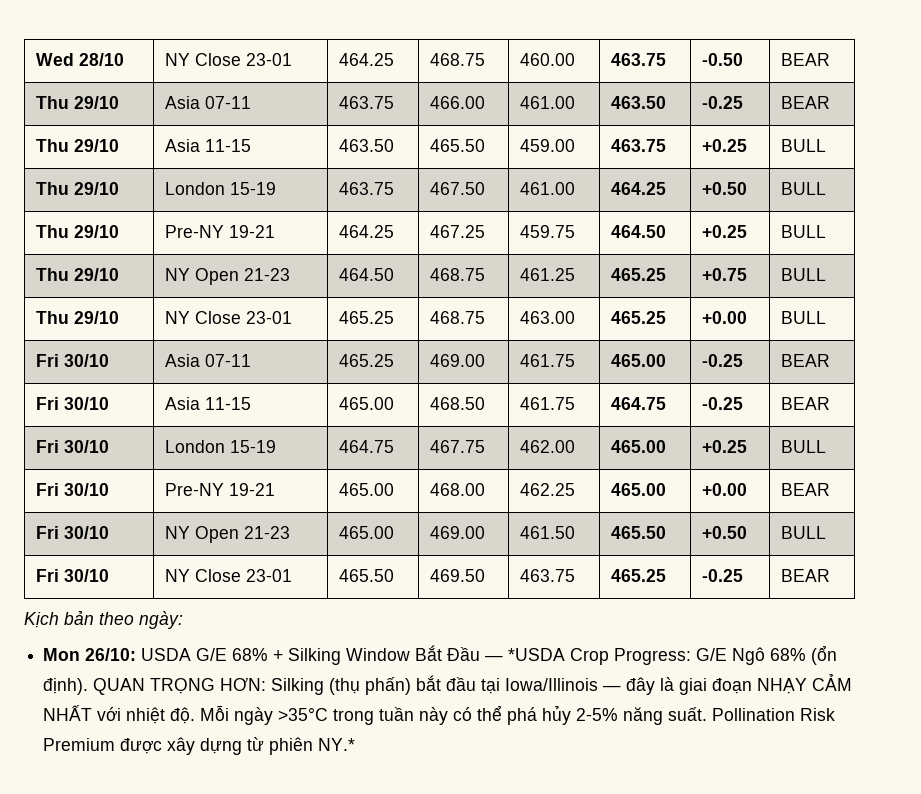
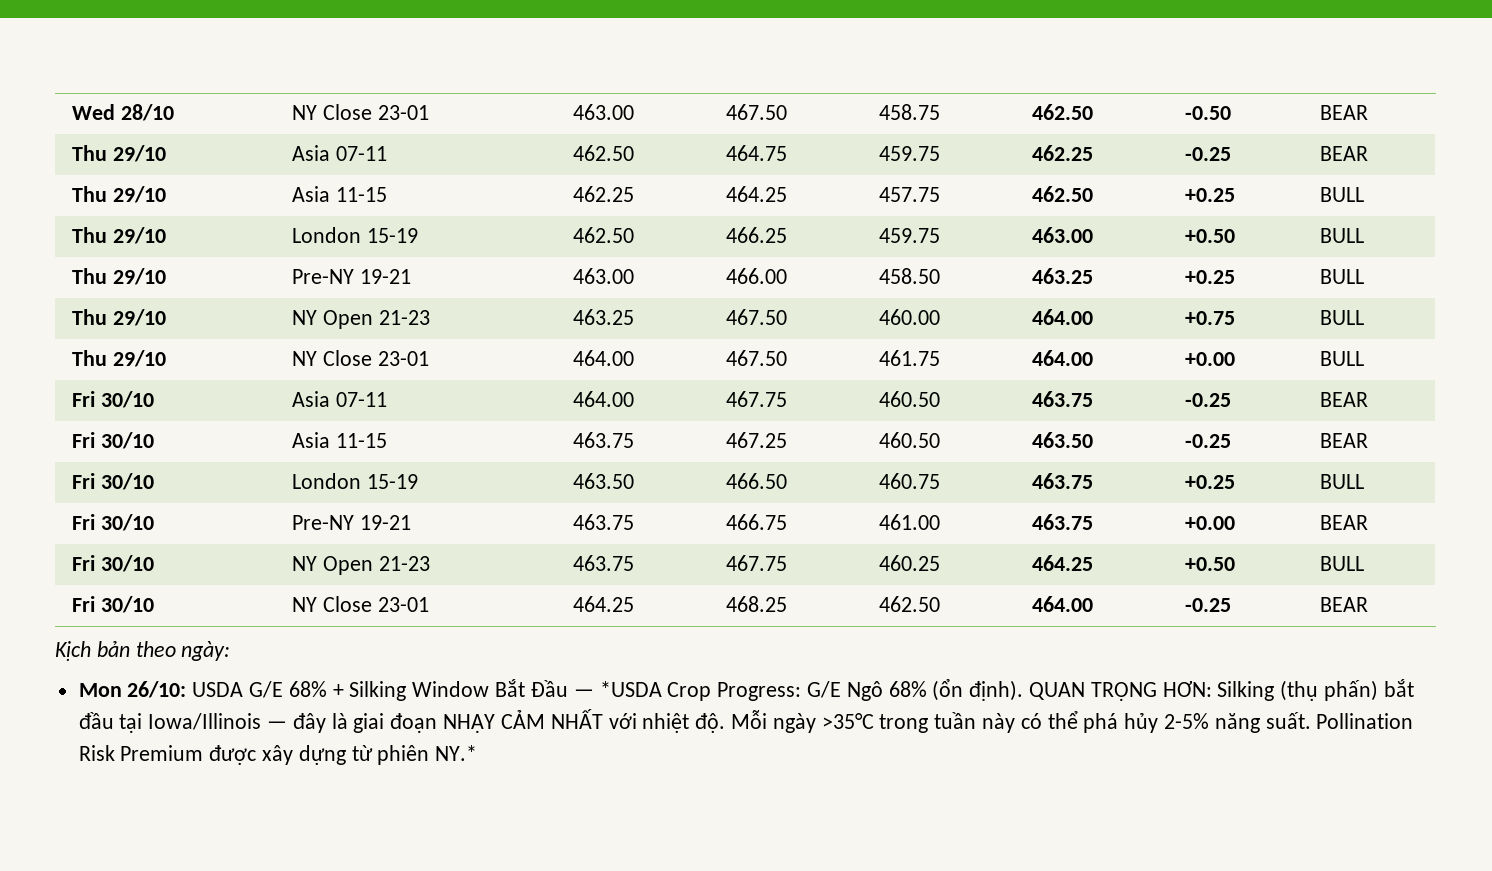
[339,53,395,66] [430,53,486,66] [520,53,576,66] [611,53,667,66] 464.25 | 468.75 | 460.00 | 463.75 -> [573,104,635,120] [726,104,788,120] [879,104,941,120] [1032,104,1094,120] 463.00 | 467.50 | 458.75 | 462.50
[339,96,395,109] [430,96,486,109] [520,96,576,109] [611,96,667,109] 463.75 | 466.00 | 461.00 | 463.50 -> [573,145,635,161] [726,145,788,161] [879,146,941,161] [1032,145,1094,161] 462.50 | 464.75 | 459.75 | 462.25
[339,139,395,152] [430,139,486,152] [520,139,576,152] [611,139,667,152] 463.50 | 465.50 | 459.00 | 463.75 -> [573,186,635,202] [726,186,788,202] [879,187,941,202] [1032,186,1094,202] 462.25 | 464.25 | 457.75 | 462.50
[339,182,395,195] [430,182,486,195] [520,182,576,195] [611,182,667,195] 463.75 | 467.50 | 461.00 | 464.25 -> [573,227,635,243] [726,227,788,243] [879,228,941,243] [1032,227,1094,243] 462.50 | 466.25 | 459.75 | 463.00
[339,225,395,238] [430,225,486,238] [520,225,576,238] [611,225,667,238] 464.25 | 467.25 | 459.75 | 464.50 -> [573,268,635,284] [726,268,788,284] [879,268,941,284] [1032,268,1094,284] 463.00 | 466.00 | 458.50 | 463.25
[339,268,395,281] [430,268,486,281] [520,268,576,281] [611,268,667,281] 464.50 | 468.75 | 461.25 | 465.25 -> [573,309,635,325] [726,309,788,325] [879,309,941,325] [1032,309,1094,325] 463.25 | 467.50 | 460.00 | 464.00
[339,311,395,324] [430,311,486,324] [520,311,576,324] [611,311,667,324] 465.25 | 468.75 | 463.00 | 465.25 -> [573,350,635,366] [726,350,788,366] [879,350,941,366] [1032,350,1094,366] 464.00 | 467.50 | 461.75 | 464.00
[339,354,395,367] [430,354,486,367] [520,354,576,367] [611,354,667,367] 465.25 | 469.00 | 461.75 | 465.00 -> [573,391,635,407] [726,391,788,407] [879,391,941,407] [1032,391,1094,407] 464.00 | 467.75 | 460.50 | 463.75
[339,397,395,410] [430,397,486,410] [520,397,576,410] [611,397,667,410] 465.00 | 468.50 | 461.75 | 464.75 -> [573,432,635,448] [726,432,788,448] [879,432,941,448] [1032,432,1094,448] 463.75 | 467.25 | 460.50 | 463.50
[339,440,395,453] [430,440,486,453] [520,440,576,453] [611,440,667,453] 464.75 | 467.75 | 462.00 | 465.00 -> [573,473,635,489] [726,473,788,489] [879,473,941,489] [1032,473,1094,489] 463.50 | 466.50 | 460.75 | 463.75
[339,483,395,496] [430,483,486,496] [520,483,576,496] [611,483,667,496] 465.00 | 468.00 | 462.25 | 465.00 -> [573,514,635,530] [726,514,788,530] [879,514,941,530] [1032,514,1094,530] 463.75 | 466.75 | 461.00 | 463.75
[339,526,395,539] [430,526,486,539] [520,526,576,539] [611,526,667,539] 465.00 | 469.00 | 461.50 | 465.50 -> [573,555,635,571] [726,555,788,571] [879,555,941,571] [1032,555,1094,571] 463.75 | 467.75 | 460.25 | 464.25
[339,569,395,582] [430,569,486,582] [520,569,576,582] [611,569,667,582] 465.50 | 469.50 | 463.75 | 465.25 -> [573,596,635,612] [726,596,788,612] [879,596,941,612] [1032,596,1094,612] 464.25 | 468.25 | 462.50 | 464.00

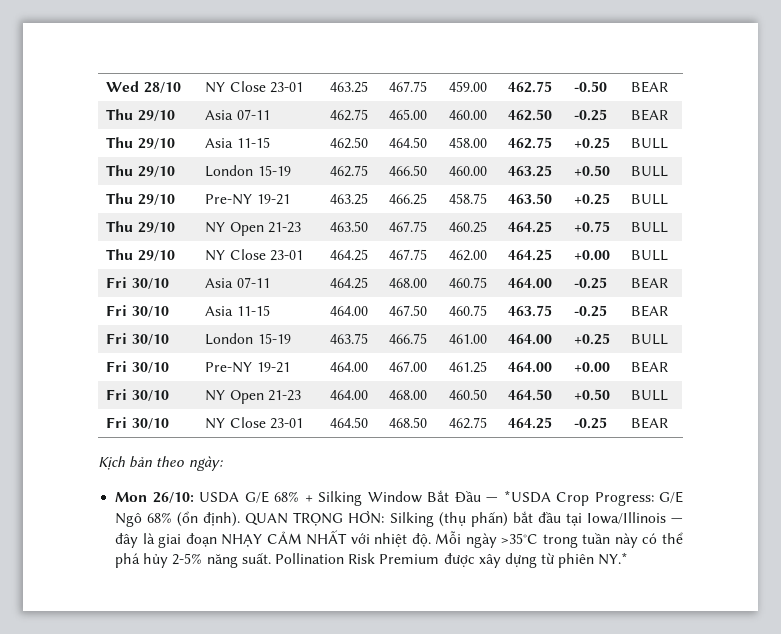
[573,104,635,120] [726,104,788,120] [879,104,941,120] [1032,104,1094,120] 463.00 | 467.50 | 458.75 | 462.50 -> [330,81,369,93] [389,81,428,92] [449,81,488,92] [508,81,553,93] 463.25 | 467.75 | 459.00 | 462.75
[573,145,635,161] [726,145,788,161] [879,146,941,161] [1032,145,1094,161] 462.50 | 464.75 | 459.75 | 462.25 -> [330,109,369,121] [389,109,428,120] [449,110,488,120] [508,109,553,121] 462.75 | 465.00 | 460.00 | 462.50
[573,186,635,202] [726,186,788,202] [879,187,941,202] [1032,186,1094,202] 462.25 | 464.25 | 457.75 | 462.50 -> [330,137,369,149] [389,137,428,148] [449,137,488,148] [508,137,553,149] 462.50 | 464.50 | 458.00 | 462.75
[573,227,635,243] [726,227,788,243] [879,228,941,243] [1032,227,1094,243] 462.50 | 466.25 | 459.75 | 463.00 -> [330,165,369,177] [389,165,428,176] [449,166,488,176] [508,165,553,177] 462.75 | 466.50 | 460.00 | 463.25
[573,268,635,284] [726,268,788,284] [879,268,941,284] [1032,268,1094,284] 463.00 | 466.00 | 458.50 | 463.25 -> [330,193,369,205] [389,193,428,205] [449,193,488,204] [508,193,553,205] 463.25 | 466.25 | 458.75 | 463.50
[573,309,635,325] [726,309,788,325] [879,309,941,325] [1032,309,1094,325] 463.25 | 467.50 | 460.00 | 464.00 -> [330,221,369,232] [389,221,428,232] [449,221,488,233] [508,221,553,233] 463.50 | 467.75 | 460.25 | 464.25
[573,350,635,366] [726,350,788,366] [879,350,941,366] [1032,350,1094,366] 464.00 | 467.50 | 461.75 | 464.00 -> [330,249,369,261] [389,249,428,260] [449,250,488,261] [508,249,553,261] 464.25 | 467.75 | 462.00 | 464.25
[573,391,635,407] [726,391,788,407] [879,391,941,407] [1032,391,1094,407] 464.00 | 467.75 | 460.50 | 463.75 -> [330,277,369,289] [389,278,428,288] [449,277,488,288] [508,278,553,289] 464.25 | 468.00 | 460.75 | 464.00
[573,432,635,448] [726,432,788,448] [879,432,941,448] [1032,432,1094,448] 463.75 | 467.25 | 460.50 | 463.50 -> [330,306,369,316] [389,305,428,316] [449,305,488,316] [508,305,553,317] 464.00 | 467.50 | 460.75 | 463.75
[573,473,635,489] [726,473,788,489] [879,473,941,489] [1032,473,1094,489] 463.50 | 466.50 | 460.75 | 463.75 -> [330,333,369,344] [389,333,428,344] [449,334,488,344] [508,334,553,345] 463.75 | 466.75 | 461.00 | 464.00
[573,514,635,530] [726,514,788,530] [879,514,941,530] [1032,514,1094,530] 463.75 | 466.75 | 461.00 | 463.75 -> [330,362,369,372] [389,361,428,372] [449,361,488,373] [508,362,553,373] 464.00 | 467.00 | 461.25 | 464.00
[573,555,635,571] [726,555,788,571] [879,555,941,571] [1032,555,1094,571] 463.75 | 467.75 | 460.25 | 464.25 -> [330,390,369,400] [389,390,428,400] [449,389,488,400] [508,389,553,401] 464.00 | 468.00 | 460.50 | 464.50
[573,596,635,612] [726,596,788,612] [879,596,941,612] [1032,596,1094,612] 464.25 | 468.25 | 462.50 | 464.00 -> [330,417,369,428] [389,417,428,428] [449,417,488,429] [508,417,553,429] 464.50 | 468.50 | 462.75 | 464.25

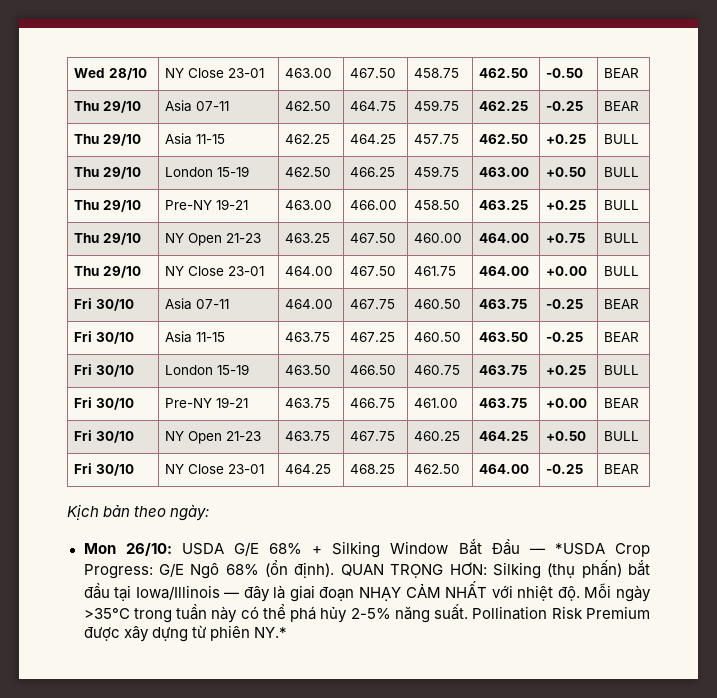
[330,81,369,93] [389,81,428,92] [449,81,488,92] [508,81,553,93] 463.25 | 467.75 | 459.00 | 462.75 -> [284,68,332,78] [349,68,396,78] [413,68,459,78] [478,68,528,78] 463.00 | 467.50 | 458.75 | 462.50
[330,109,369,121] [389,109,428,120] [449,110,488,120] [508,109,553,121] 462.75 | 465.00 | 460.00 | 462.50 -> [284,101,331,111] [349,101,396,111] [413,100,459,111] [478,101,528,111] 462.50 | 464.75 | 459.75 | 462.25
[330,137,369,149] [389,137,428,148] [449,137,488,148] [508,137,553,149] 462.50 | 464.50 | 458.00 | 462.75 -> [284,134,330,144] [349,134,396,144] [413,134,459,144] [478,134,528,144] 462.25 | 464.25 | 457.75 | 462.50
[330,165,369,177] [389,165,428,176] [449,166,488,176] [508,165,553,177] 462.75 | 466.50 | 460.00 | 463.25 -> [284,167,331,177] [349,167,395,177] [413,166,459,177] [478,167,529,177] 462.50 | 466.25 | 459.75 | 463.00
[330,193,369,205] [389,193,428,205] [449,193,488,204] [508,193,553,205] 463.25 | 466.25 | 458.75 | 463.50 -> [284,200,332,210] [349,200,397,210] [413,200,460,210] [478,200,528,210] 463.00 | 466.00 | 458.50 | 463.25
[330,221,369,232] [389,221,428,232] [449,221,488,233] [508,221,553,233] 463.50 | 467.75 | 460.25 | 464.25 -> [284,233,330,243] [349,233,396,243] [413,233,462,243] [478,233,529,243] 463.25 | 467.50 | 460.00 | 464.00
[330,249,369,261] [389,249,428,260] [449,250,488,261] [508,249,553,261] 464.25 | 467.75 | 462.00 | 464.25 -> [284,266,333,276] [349,266,396,276] [413,266,456,276] [478,266,529,276] 464.00 | 467.50 | 461.75 | 464.00
[330,277,369,289] [389,278,428,288] [449,277,488,288] [508,278,553,289] 464.25 | 468.00 | 460.75 | 464.00 -> [284,299,333,309] [349,299,395,309] [413,299,461,309] [478,299,527,309] 464.00 | 467.75 | 460.50 | 463.75
[330,306,369,316] [389,305,428,316] [449,305,488,316] [508,305,553,317] 464.00 | 467.50 | 460.75 | 463.75 -> [284,332,330,342] [349,332,395,342] [413,332,461,342] [478,332,528,342] 463.75 | 467.25 | 460.50 | 463.50
[330,333,369,344] [389,333,428,344] [449,334,488,344] [508,334,553,345] 463.75 | 466.75 | 461.00 | 464.00 -> [284,365,331,375] [349,365,396,375] [413,365,460,375] [478,365,527,375] 463.50 | 466.50 | 460.75 | 463.75
[330,362,369,372] [389,361,428,372] [449,361,488,373] [508,362,553,373] 464.00 | 467.00 | 461.25 | 464.00 -> [284,398,330,408] [349,398,395,408] [413,398,458,408] [478,398,527,408] 463.75 | 466.75 | 461.00 | 463.75
[330,390,369,400] [389,390,428,400] [449,389,488,400] [508,389,553,401] 464.00 | 468.00 | 460.50 | 464.50 -> [284,431,330,441] [349,431,395,441] [413,431,460,441] [478,431,528,441] 463.75 | 467.75 | 460.25 | 464.25
[330,417,369,428] [389,417,428,428] [449,417,488,429] [508,417,553,429] 464.50 | 468.50 | 462.75 | 464.25 -> [284,464,331,474] [349,464,395,474] [413,464,460,474] [478,464,529,474] 464.25 | 468.25 | 462.50 | 464.00

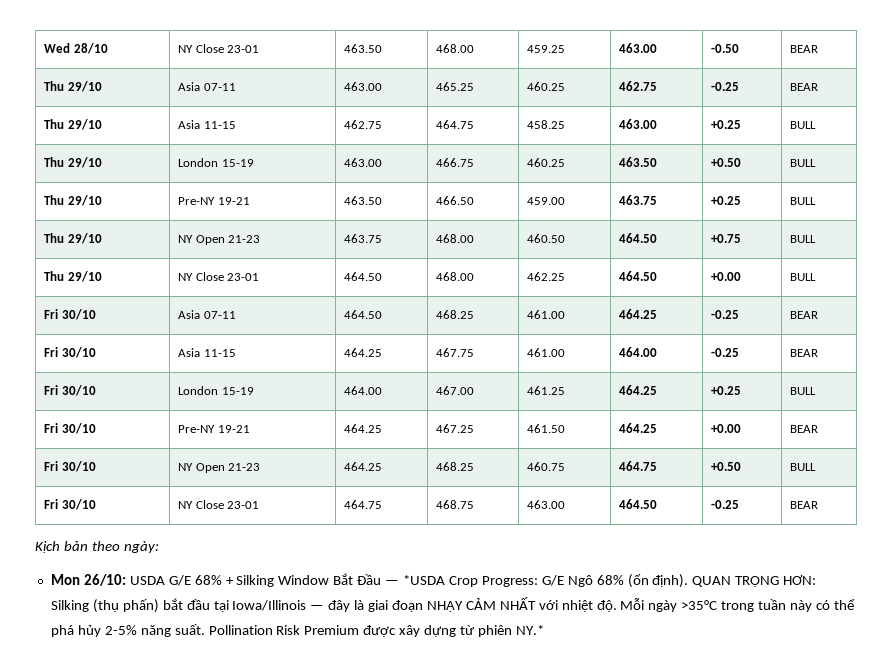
[284,68,332,78] [349,68,396,78] [413,68,459,78] [478,68,528,78] 463.00 | 467.50 | 458.75 | 462.50 -> [343,44,382,53] [435,44,474,53] [526,45,565,53] [618,43,657,53] 463.50 | 468.00 | 459.25 | 463.00
[284,101,331,111] [349,101,396,111] [413,100,459,111] [478,101,528,111] 462.50 | 464.75 | 459.75 | 462.25 -> [343,82,382,91] [435,82,474,91] [526,82,565,91] [618,81,657,91] 463.00 | 465.25 | 460.25 | 462.75
[284,134,330,144] [349,134,396,144] [413,134,459,144] [478,134,528,144] 462.25 | 464.25 | 457.75 | 462.50 -> [343,120,382,129] [435,120,474,129] [526,120,565,129] [618,119,657,129] 462.75 | 464.75 | 458.25 | 463.00
[284,167,331,177] [349,167,395,177] [413,166,459,177] [478,167,529,177] 462.50 | 466.25 | 459.75 | 463.00 -> [343,158,382,167] [435,158,474,167] [526,158,565,167] [618,157,657,167] 463.00 | 466.75 | 460.25 | 463.50
[284,200,332,210] [349,200,397,210] [413,200,460,210] [478,200,528,210] 463.00 | 466.00 | 458.50 | 463.25 -> [343,196,382,205] [435,196,474,205] [526,197,565,205] [618,195,657,205] 463.50 | 466.50 | 459.00 | 463.75
[284,233,330,243] [349,233,396,243] [413,233,462,243] [478,233,529,243] 463.25 | 467.50 | 460.00 | 464.00 -> [343,234,382,243] [435,234,474,243] [526,234,565,243] [618,233,657,243] 463.75 | 468.00 | 460.50 | 464.50
[284,266,333,276] [349,266,396,276] [413,266,456,276] [478,266,529,276] 464.00 | 467.50 | 461.75 | 464.00 -> [343,272,382,281] [435,272,474,281] [526,272,565,281] [618,271,657,281] 464.50 | 468.00 | 462.25 | 464.50
[284,299,333,309] [349,299,395,309] [413,299,461,309] [478,299,527,309] 464.00 | 467.75 | 460.50 | 463.75 -> [343,310,382,319] [435,310,474,319] [526,310,565,319] [618,309,657,319] 464.50 | 468.25 | 461.00 | 464.25
[284,332,330,342] [349,332,395,342] [413,332,461,342] [478,332,528,342] 463.75 | 467.25 | 460.50 | 463.50 -> [343,348,382,357] [435,348,474,357] [526,348,565,357] [618,347,657,357] 464.25 | 467.75 | 461.00 | 464.00
[284,365,331,375] [349,365,396,375] [413,365,460,375] [478,365,527,375] 463.50 | 466.50 | 460.75 | 463.75 -> [343,386,382,395] [435,386,474,395] [526,386,565,395] [618,385,657,395] 464.00 | 467.00 | 461.25 | 464.25
[284,398,330,408] [349,398,395,408] [413,398,458,408] [478,398,527,408] 463.75 | 466.75 | 461.00 | 463.75 -> [343,424,382,433] [435,424,474,433] [526,424,565,433] [618,423,657,433] 464.25 | 467.25 | 461.50 | 464.25
[284,431,330,441] [349,431,395,441] [413,431,460,441] [478,431,528,441] 463.75 | 467.75 | 460.25 | 464.25 -> [343,462,382,471] [435,462,474,471] [526,462,565,471] [618,461,657,471] 464.25 | 468.25 | 460.75 | 464.75
[284,464,331,474] [349,464,395,474] [413,464,460,474] [478,464,529,474] 464.25 | 468.25 | 462.50 | 464.00 -> [343,500,382,509] [435,500,474,509] [526,500,565,509] [618,499,657,509] 464.75 | 468.75 | 463.00 | 464.50

